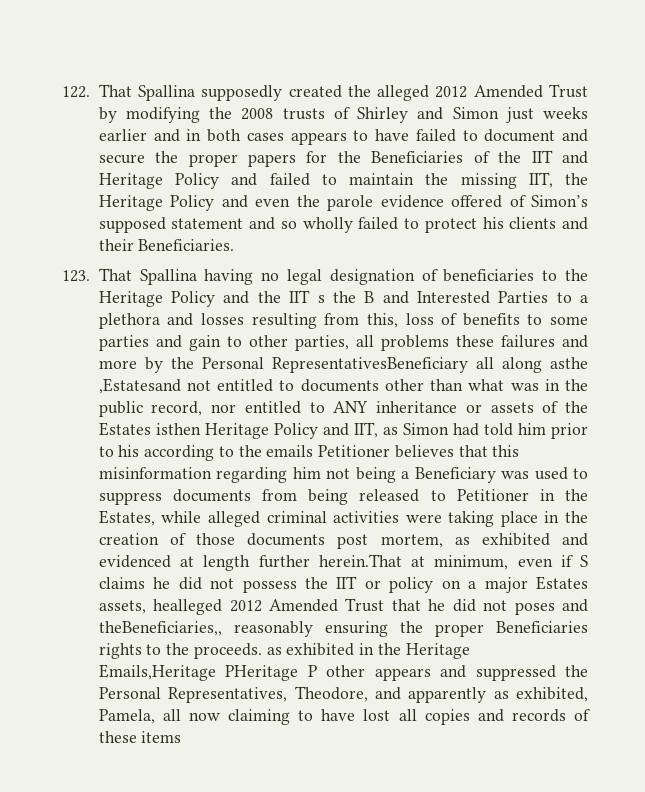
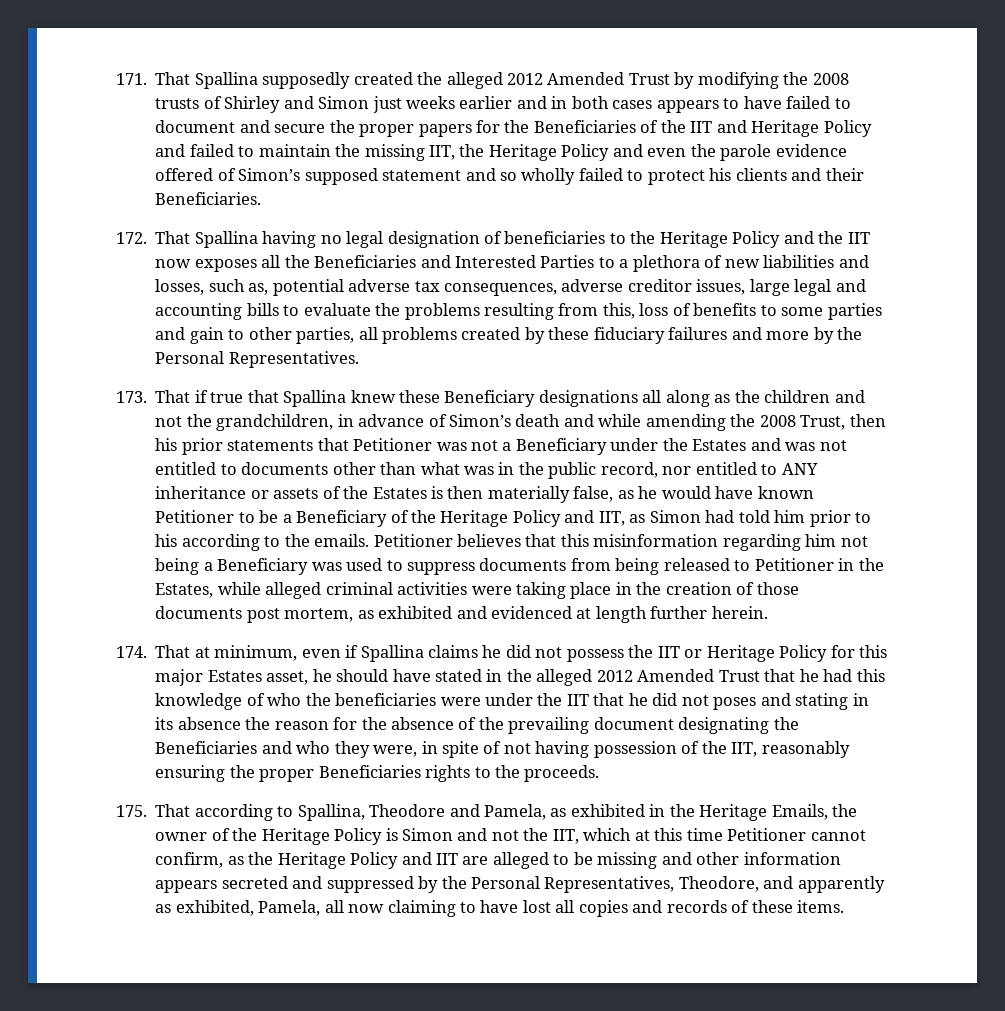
[62,86,90,98] 122. -> [116,73,147,85] 171.
[62,270,90,282] 123. -> [116,232,147,244] 172.
[317,291,375,303] s the B -> [155,255,417,272] now exposes all the Beneficiaries
[167,313,244,326] and losses -> [704,255,869,268] [155,279,866,296] [155,303,480,320] of new liabilities and losses, such as, potential adverse tax consequences, adverse creditor issues, large legal and accounting bills to evaluate the problems
[455,335,494,347] these -> [461,327,665,344] created by these fiduciary
[271,357,588,373] [98,378,181,394] RepresentativesBeneficiary all along asthe ,Estatesand -> [228,351,359,368] [116,390,865,407] [155,414,886,431] [155,438,816,455] Representatives. // 173. That if true that Spallina knew these Beneficiary designations all along as the children and not the grandchildren, in advance of Simon’s death and while amending the 2008 Trust, then his prior statements that Petitioner was not a Beneficiary under the Estates and was
[155,423,201,435] isthen -> [430,486,814,503] [155,510,436,527] is then materially false, as he would have known Petitioner to be a Beneficiary of the
[266,445,314,457] emails -> [314,534,370,547] emails.
[318,554,402,567] herein.That -> [711,606,768,619] [116,645,191,658] herein. // 174. That
[580,555,588,567] S -> [360,645,424,662] Spallina
[389,576,588,593] [98,599,223,615] policy on a major Estates assets, healleged -> [706,645,887,662] [155,669,593,686] Heritage Policy for this major Estates asset, he should have stated in the alleged
[452,599,589,615] [98,621,222,636] did not poses and theBeneficiaries,, -> [823,669,885,682] [155,693,869,710] [155,717,799,734] [155,741,758,758] had this knowledge of who the beneficiaries were under the IIT that he did not poses and stating in its absence the reason for the absence of the prevailing document designating the Beneficiaries and who they were, in spite of not having possession of the IIT,
(262, 651) none -> [116,804,546,821] // 175. That according to Spallina, Theodore and Pamela,
[98,664,431,681] Emails,Heritage PHeritage P other appears -> [771,804,858,820] [155,828,866,845] [155,852,841,869] [155,876,288,893] Emails, the owner of the Heritage Policy is Simon and not the IIT, which at this time Petitioner cannot confirm, as the Heritage Policy and IIT are alleged to be missing and other information appears secreted
(556, 673) none -> [418,876,439,893] by
[141,731,182,743] items -> [797,900,845,913] items.

